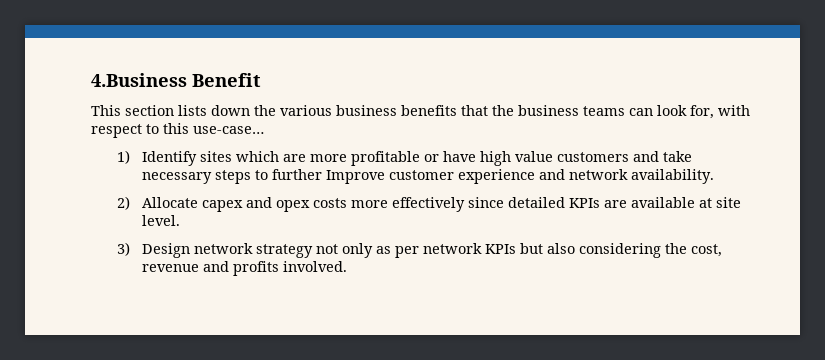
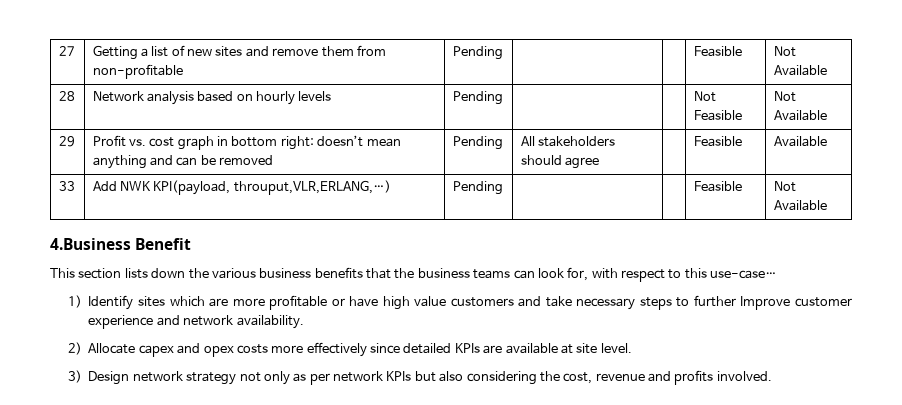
(91, 80) none -> [58,46,75,56] [92,45,386,60] [92,64,183,79] [452,46,503,60] [693,46,742,57] [773,46,796,57] [773,65,827,76] [58,91,75,101] [92,91,332,105] [452,91,503,105] [693,91,716,102] [693,110,742,121] [773,91,796,102] [773,110,827,121] [58,136,75,147] [92,135,401,150] [92,155,274,169] [452,136,503,150] [520,136,615,147] [520,155,599,169] [693,136,742,147] [773,136,827,147] [58,181,75,191] [92,180,391,195] [452,181,503,195] [693,181,742,192] [773,181,796,192] [773,200,827,211] 27 | Getting a list of new sites and remove them from non-profitable | Pending | | | Feasible | Not Available // 28 | Network analysis based on hourly levels | Pending | | | Not Feasible | Not Available // 29 | Profit vs. cost graph in bottom right: doesn’t mean anything and can be removed | Pending | All stakeholders should agree | | Feasible | Available // 33 | Add NWK KPI(payload, throuput,VLR,ERLANG,…) | Pending | | | Feasible | Not Available //

